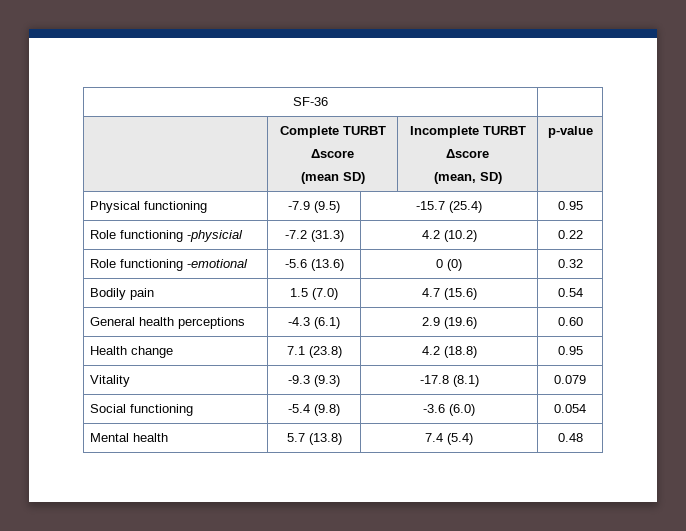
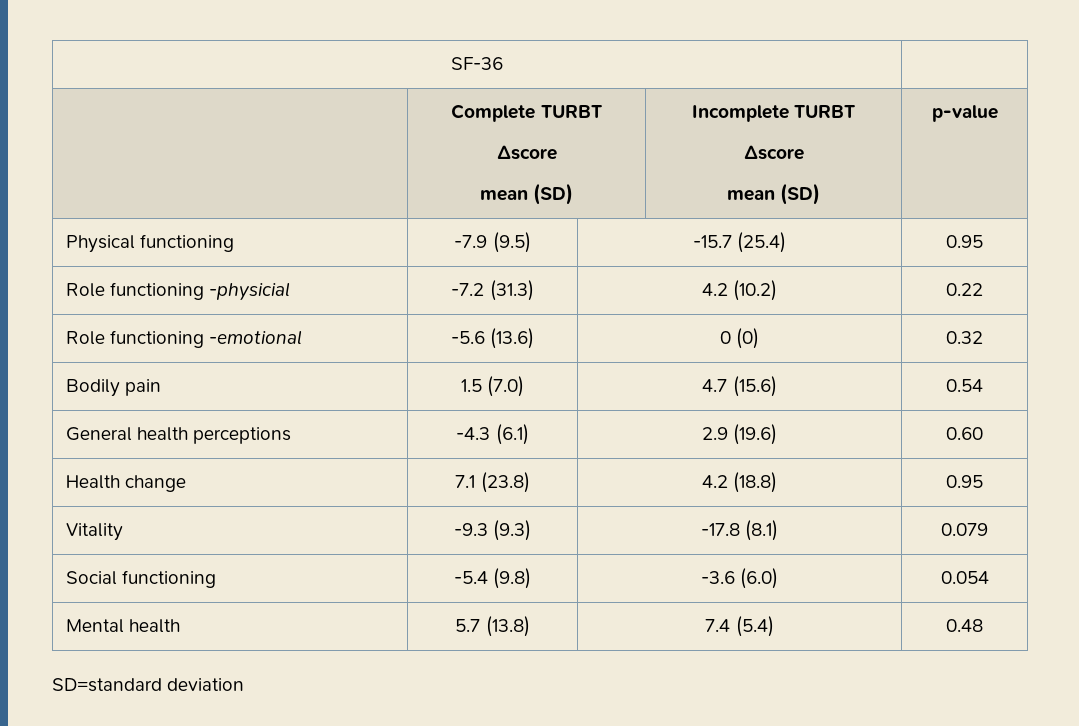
[300,172,365,184] (mean SD) -> [479,183,574,205] mean (SD)
[433,172,502,184] (mean, SD) -> [726,183,821,205] mean (SD)
(583, 437) none -> [52,678,245,692] // SD=standard deviation

